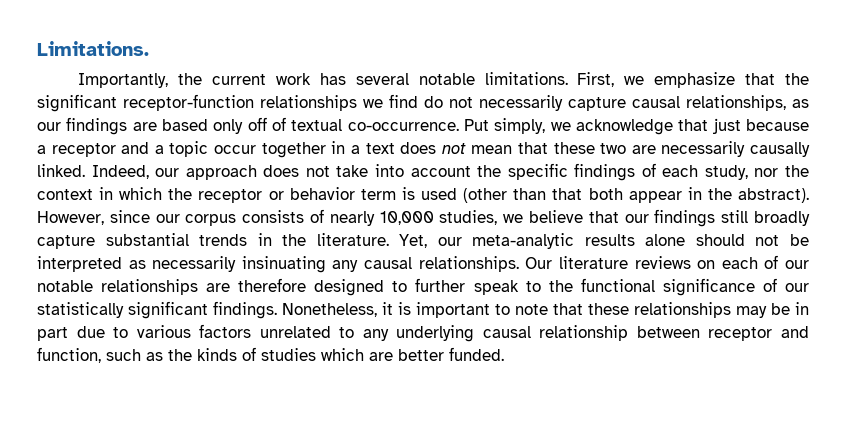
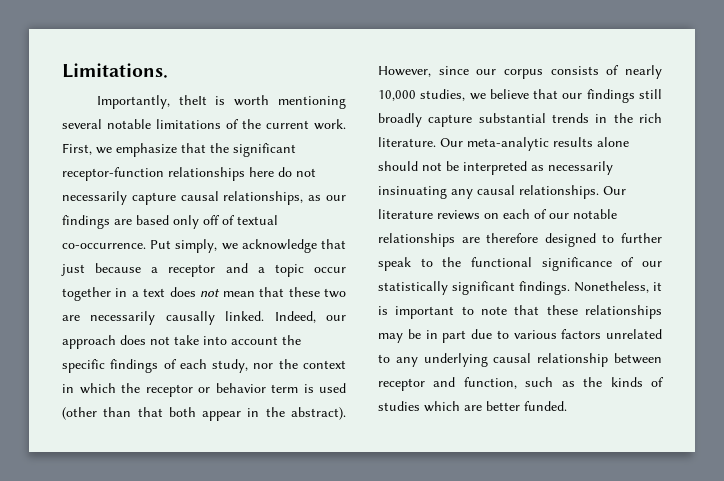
[178,72,568,85] the current work has several notable limitations. -> [178,95,346,109] [62,119,346,130] theIt is worth mentioning several notable limitations of the current work.
[363,94,418,108] we find -> [249,167,274,177] here
[316,233,462,248] literature. Yet, our -> [639,113,662,123] [378,137,463,147] rich literature. Our

